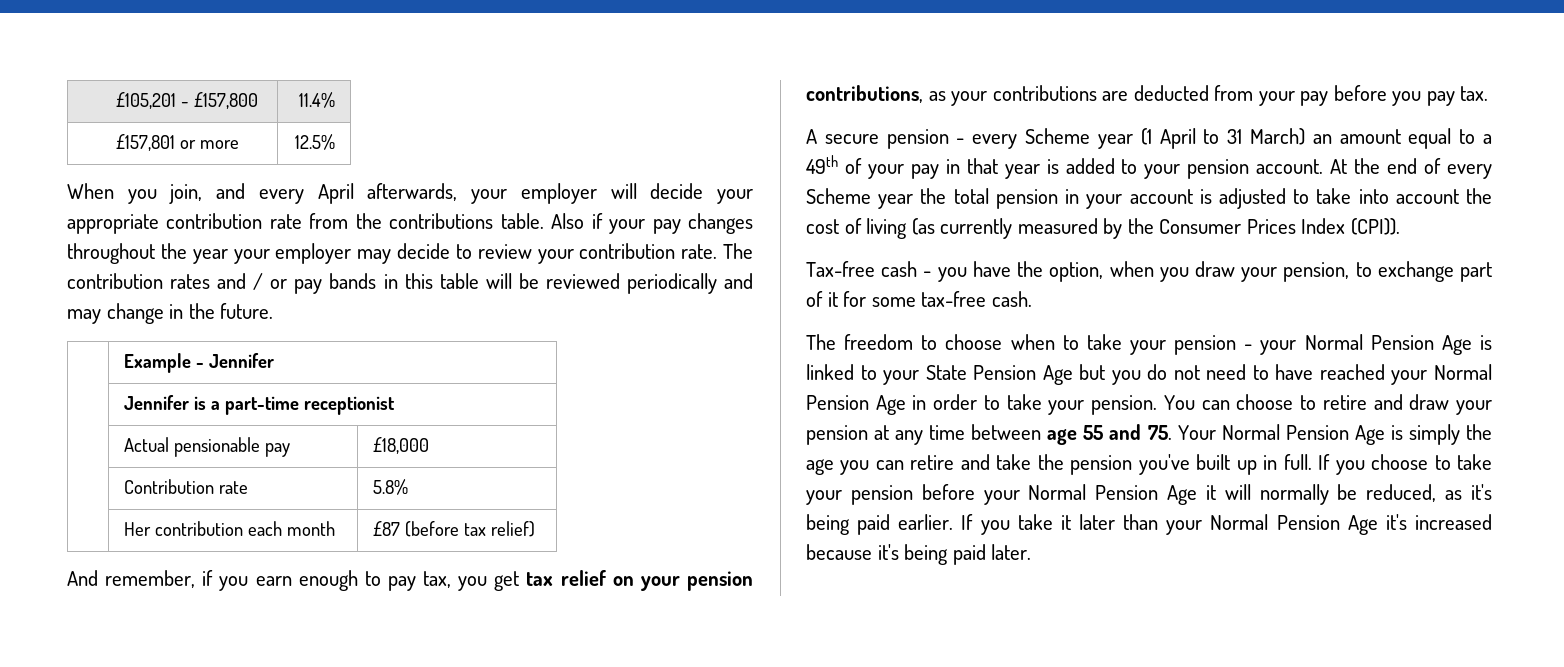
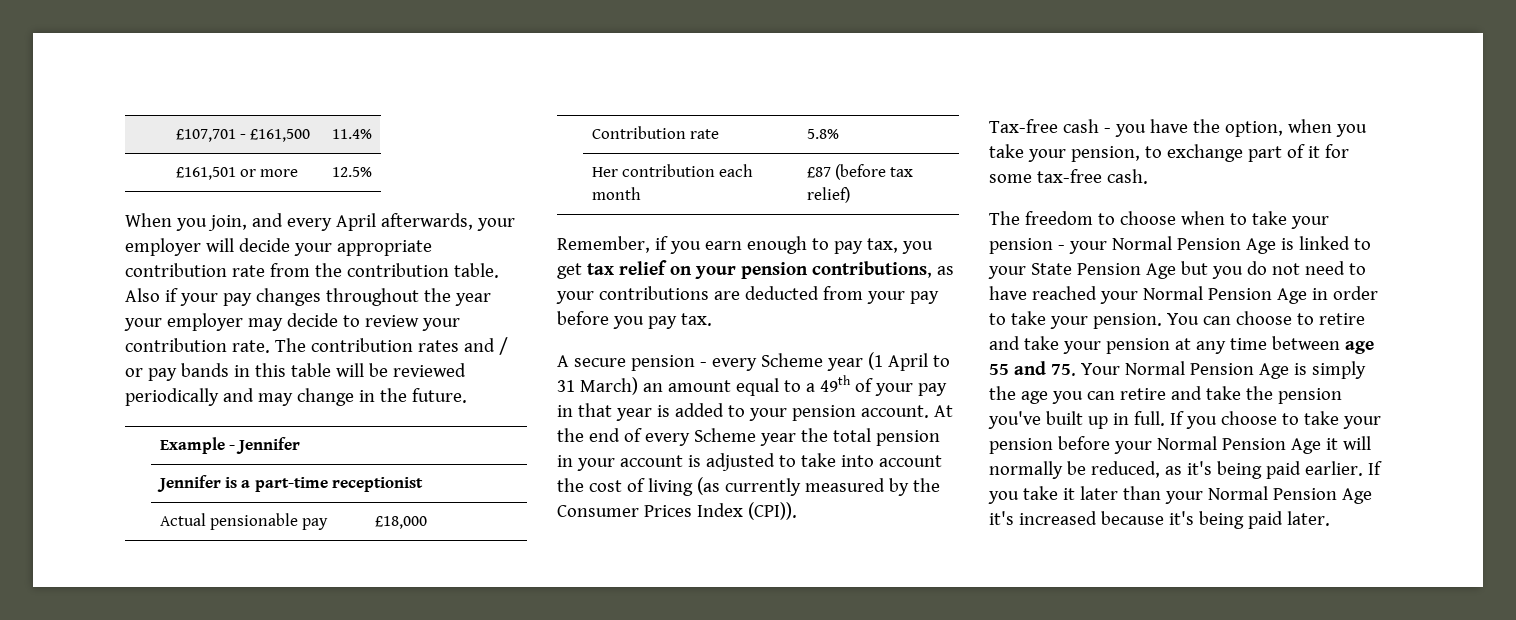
[116,92,258,109] £105,201 - £157,800 -> [175,129,311,142] £107,701 - £161,500
[116,134,176,151] £157,801 -> [175,167,236,180] £161,501
[389,213,494,229] contributions -> [346,263,449,277] contribution
[67,570,196,588] And remember, -> [557,236,650,253] Remember,
[1194,261,1235,277] draw -> [989,144,1024,158] take
[1409,394,1450,410] draw -> [1023,336,1059,350] take

